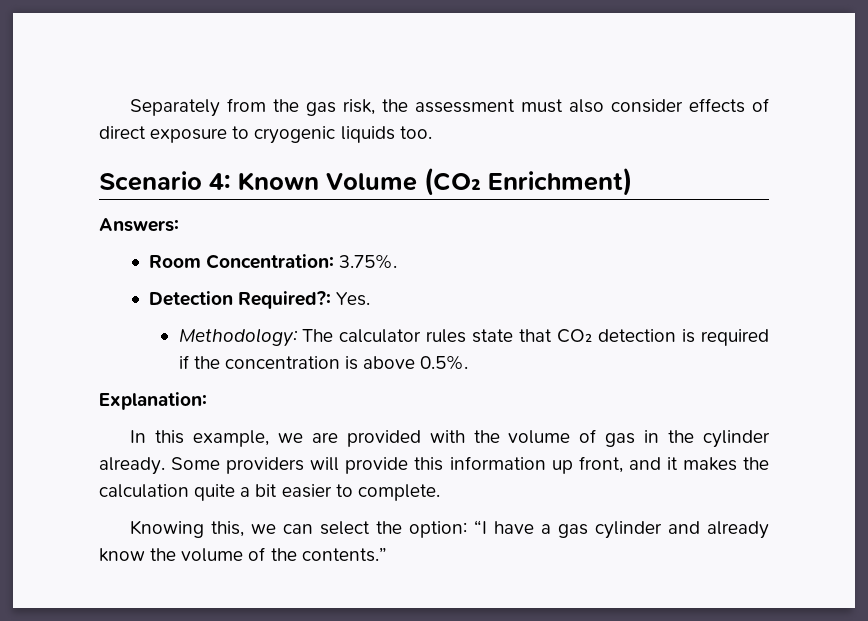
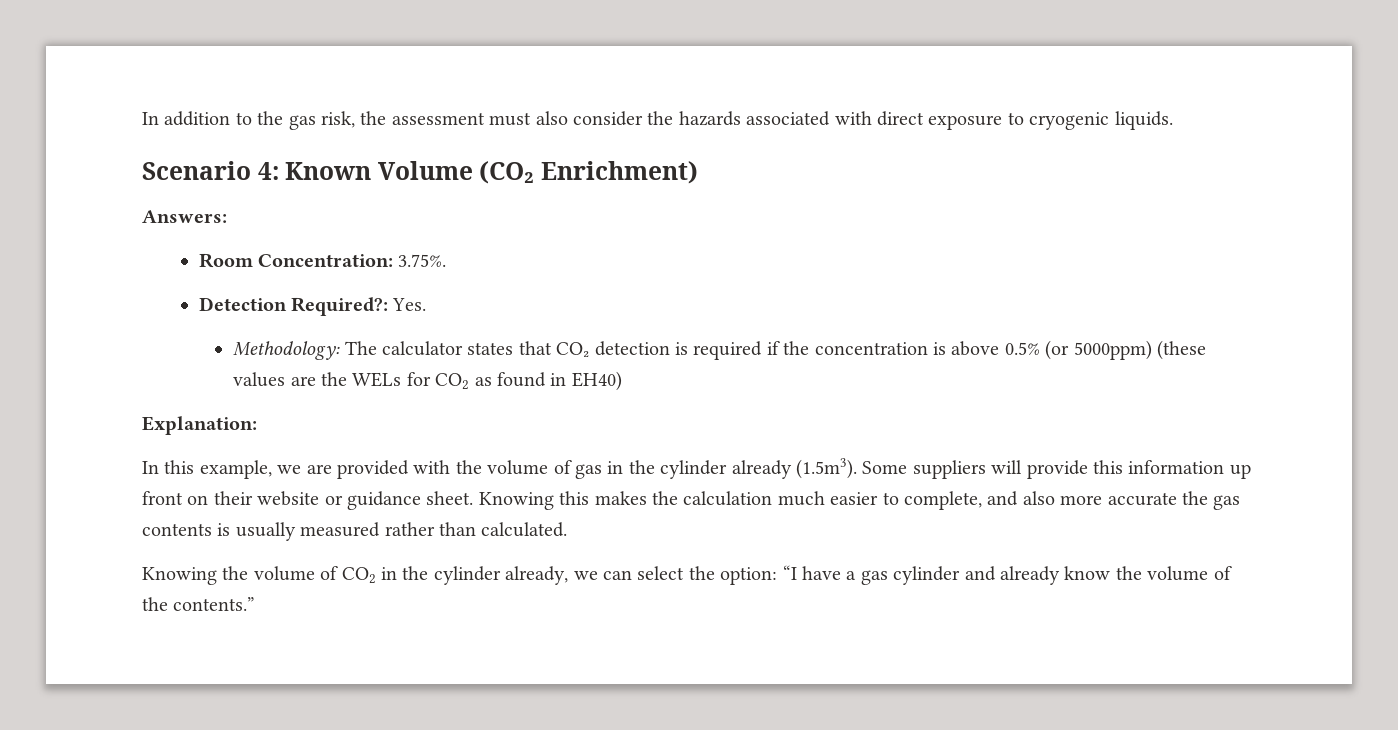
[130,98,267,117] Separately from -> [142,111,252,126] In addition to
[689,98,769,113] effects of -> [647,111,872,126] the hazards associated with
[340,126,432,143] liquids too. -> [1114,111,1173,130] liquids.
[426,329,514,343] rules state -> [467,342,514,355] states
[420,355,469,370] 0.5%. -> [1004,340,1206,360] [233,371,622,391] 0.5% (or 5000ppm) (these values are the WELs for CO2 as found in EH40)
[99,457,305,475] already. Some providers -> [731,458,986,479] already (1.5m3). Some suppliers
[578,456,770,473] [99,484,440,501] [130,520,245,538] front, and it makes the calculation quite a bit easier to complete. // Knowing this, -> [142,491,1241,510] [142,522,568,541] [142,566,569,585] front on their website or guidance sheet. Knowing this makes the calculation much easier to complete, and also more accurate the gas contents is usually measured rather than calculated. // Knowing the volume of CO2 in the cylinder already,

